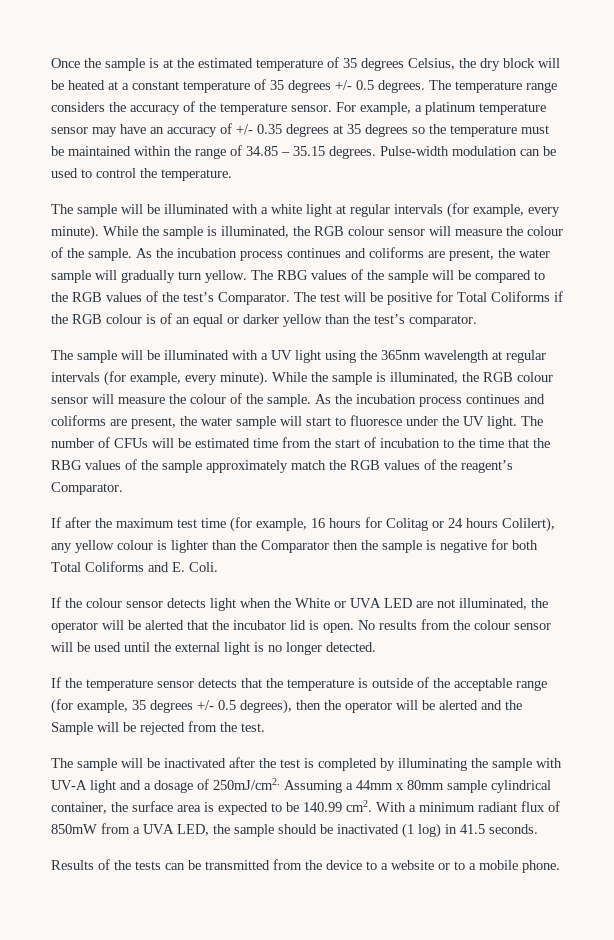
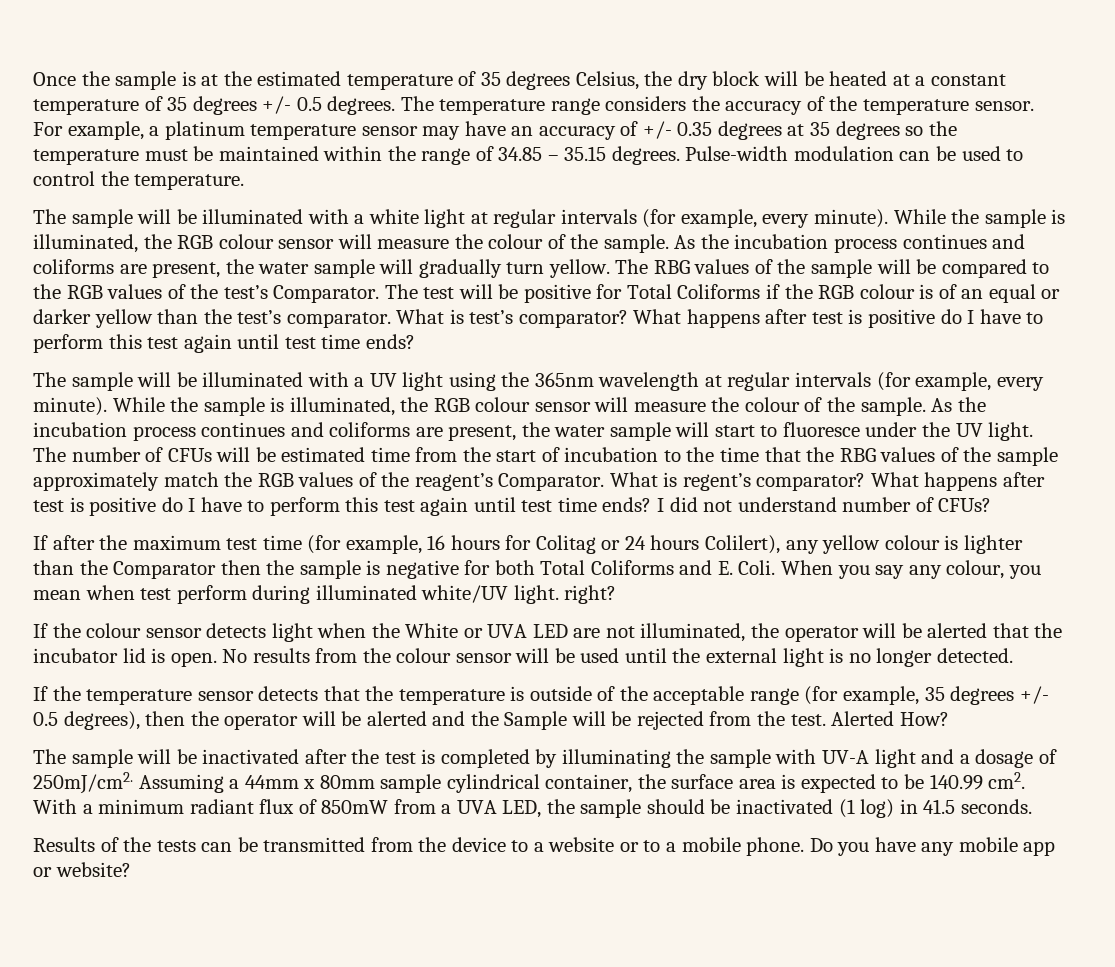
(477, 321) none -> [396,309,1044,328] [33,334,415,353] What is test’s comparator? What happens after test is positive do I have to perform this test again until test time ends?
(123, 488) none -> [609,472,1046,491] [33,497,992,516] What is regent’s comparator? What happens after test is positive do I have to perform this test again until test time ends? I did not understand number of CFUs?
(218, 567) none -> [781,560,1041,579] [33,585,617,604] When you say any colour, you mean when test perform during illuminated white/UV light. right?
(265, 727) none -> [831,711,949,726] Alerted How?
(560, 866) none -> [809,837,1056,856] [33,862,131,877] Do you have any mobile app or website?

